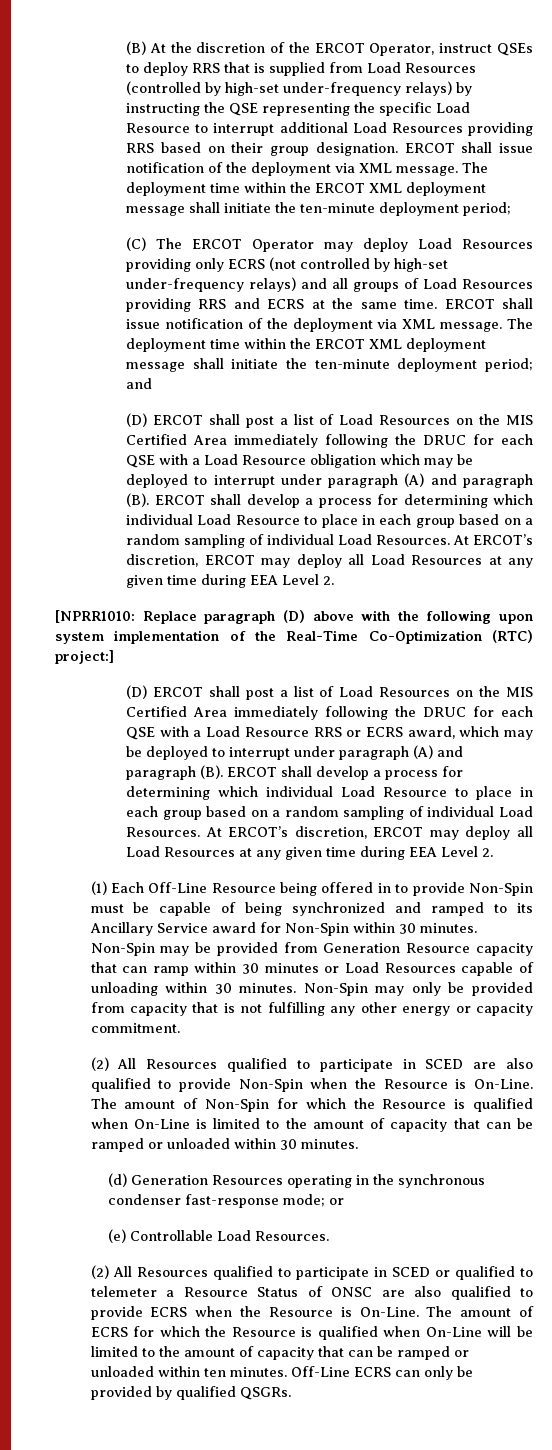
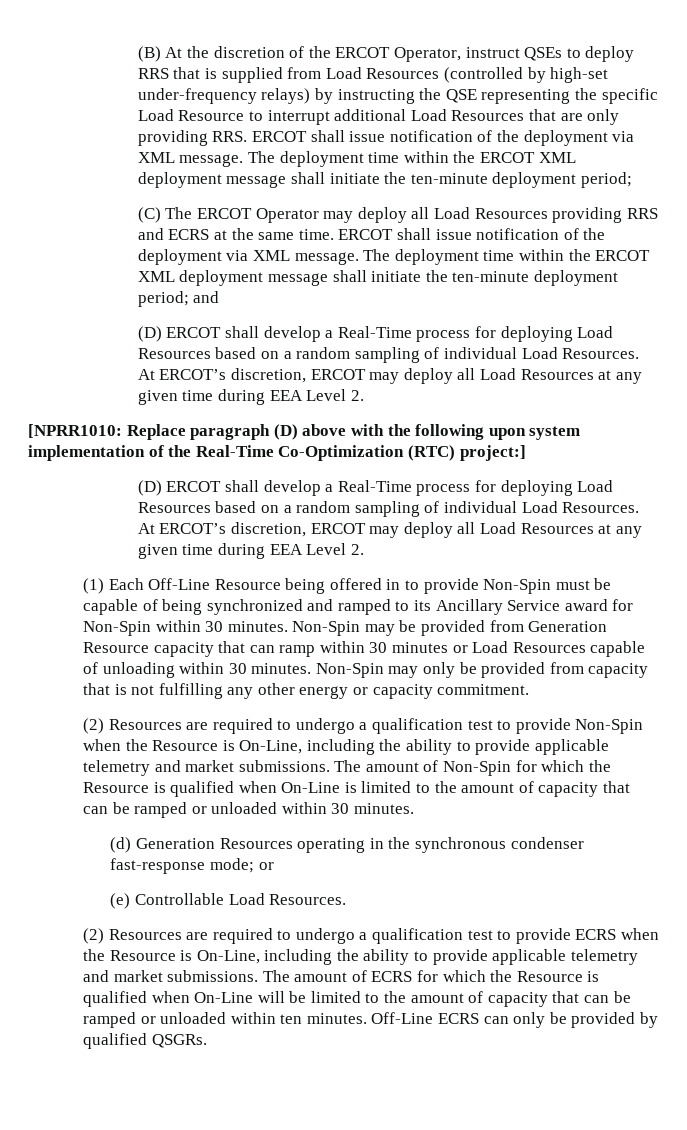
[468,122,533,136] [125,142,398,156] providing RRS based on their group designation. -> [528,109,620,125] [137,130,248,146] that are only providing RRS.
[417,238,533,249] [125,257,448,272] [125,277,419,292] Load Resources providing only ECRS (not controlled by high-set under-frequency relays) and all groups of -> [411,207,430,219] all
[245,414,533,428] [125,434,533,448] [125,454,473,468] [125,473,533,488] [125,493,533,508] [125,514,455,528] post a list of Load Resources on the MIS Certified Area immediately following the DRUC for each QSE with a Load Resource obligation which may be deployed to interrupt under paragraph (A) and paragraph (B). ERCOT shall develop a process for determining which individual Load Resource to place in each group -> [263,326,614,342] [137,348,211,359] develop a Real-Time process for deploying Load Resources
[245,686,533,700] [125,706,533,720] [125,726,533,740] [125,745,463,760] [125,765,463,780] [125,786,533,800] [125,806,202,820] post a list of Load Resources on the MIS Certified Area immediately following the DRUC for each QSE with a Load Resource RRS or ECRS award, which may be deployed to interrupt under paragraph (A) and paragraph (B). ERCOT shall develop a process for determining which individual Load Resource to place in each group -> [263,480,614,496] [137,502,211,513] develop a Real-Time process for deploying Load Resources
[117,1058,533,1072] [90,1078,151,1092] All Resources qualified to participate in SCED are also qualified -> [108,718,493,734] Resources are required to undergo a qualification test
[474,1079,533,1089] On-Line. -> [239,739,609,755] [82,760,330,776] On-Line, including the ability to provide applicable telemetry and market submissions.
[112,1266,533,1280] [90,1286,511,1300] All Resources qualified to participate in SCED or qualified to telemeter a Resource Status of ONSC are also qualified -> [108,928,493,944] Resources are required to undergo a qualification test
[359,1307,419,1317] On-Line. -> [196,949,638,965] [82,970,259,982] On-Line, including the ability to provide applicable telemetry and market submissions.

